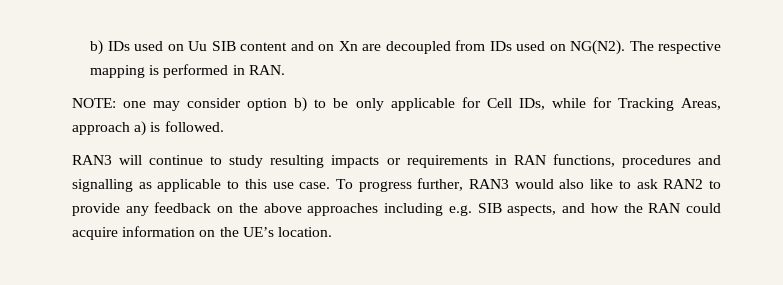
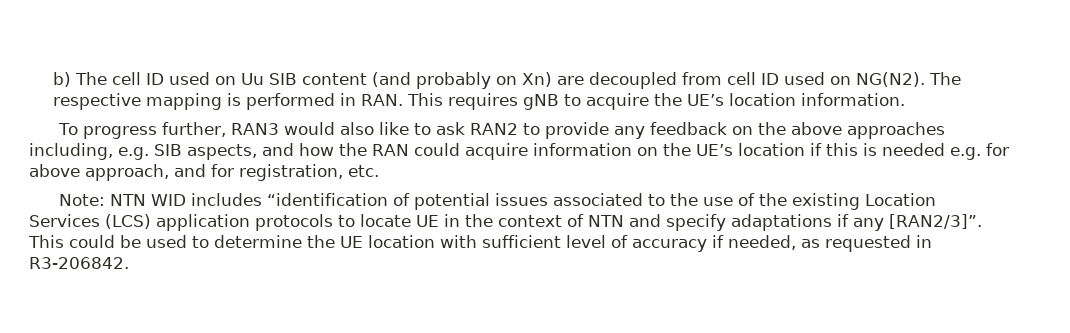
[90,40,130,55] b) IDs -> [52,72,164,87] b) The cell ID
[290,41,358,51] and on Xn -> [371,72,552,89] (and probably on Xn)
[489,41,512,51] IDs -> [726,72,779,85] cell ID
[72,97,721,112] [72,121,224,136] [72,154,722,168] [72,179,331,192] // NOTE: one may consider option b) to be only applicable for Cell IDs, while for Tracking Areas, approach a) is followed. // RAN3 will continue to study resulting impacts or requirements in RAN functions, procedures and signalling as applicable to this use case. -> [406,93,905,110] This requires gNB to acquire the UE’s location information. //
[384,203,444,216] including -> [29,143,113,160] including,
[277,227,332,237] location. -> [738,143,1009,160] [29,164,379,181] [58,193,936,210] [29,214,982,231] [28,235,932,252] [29,257,129,269] location if this is needed e.g. for above approach, and for registration, etc. // Note: NTN WID includes “identification of potential issues associated to the use of the existing Location Services (LCS) application protocols to locate UE in the context of NTN and specify adaptations if any [RAN2/3]”. This could be used to determine the UE location with sufficient level of accuracy if needed, as requested in R3-206842.

